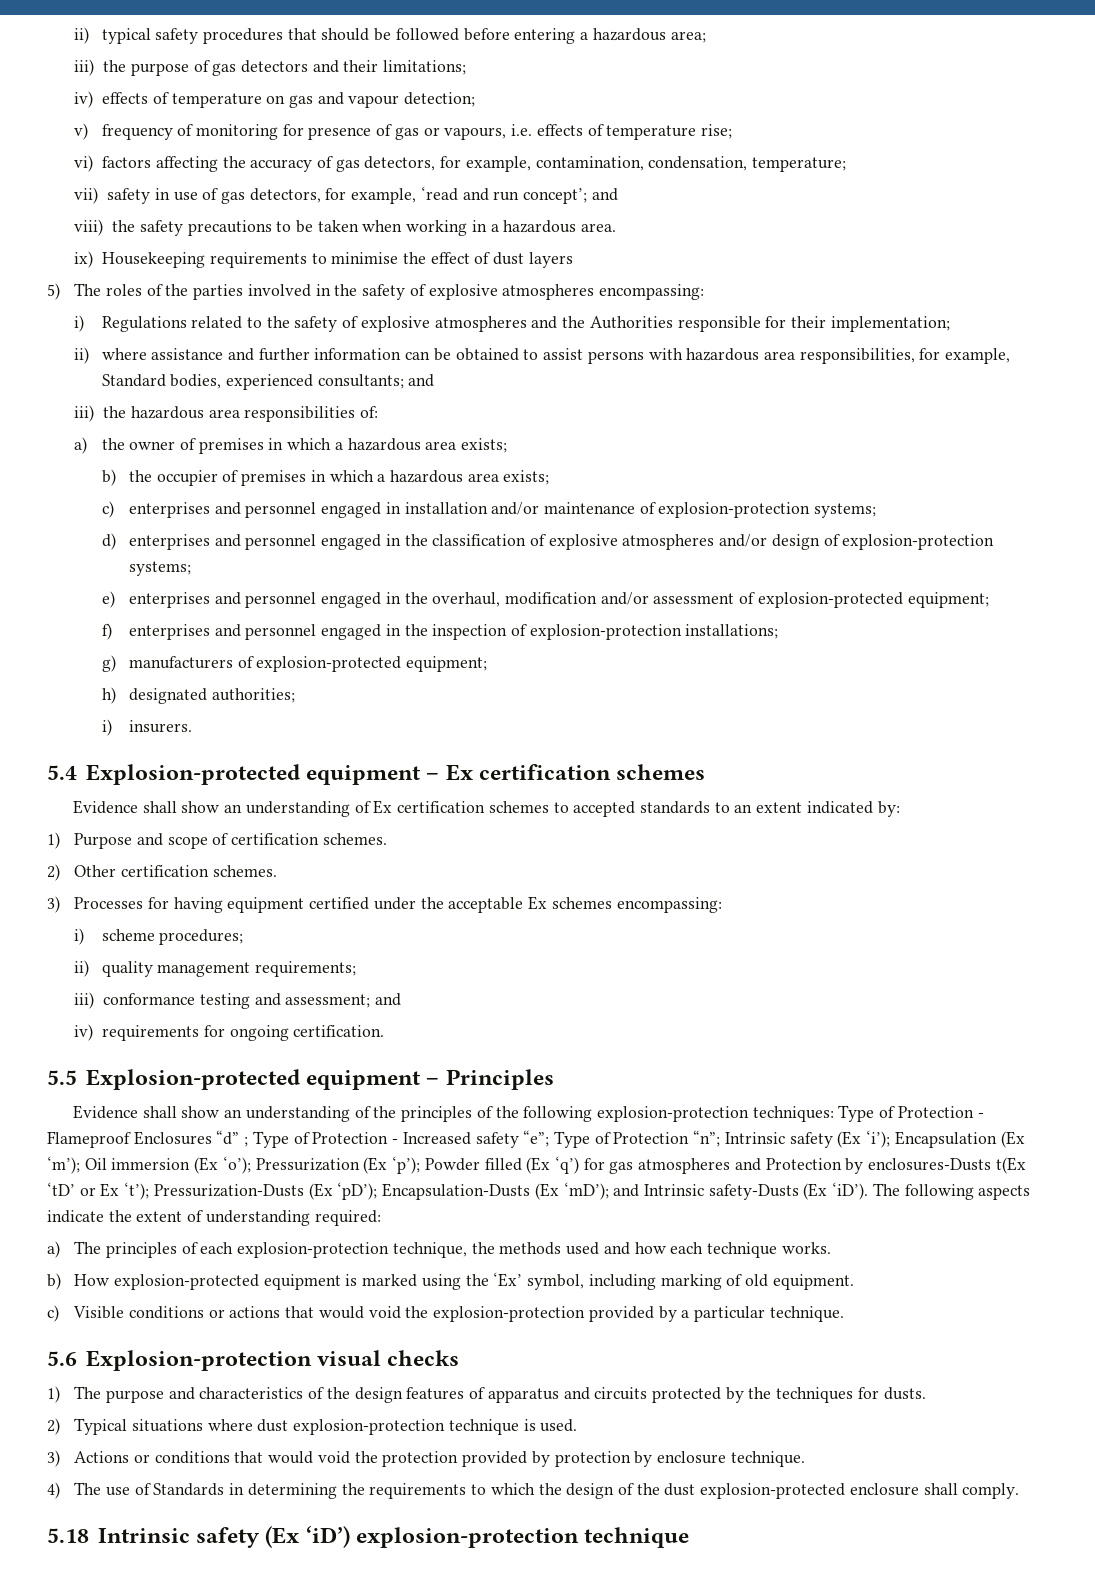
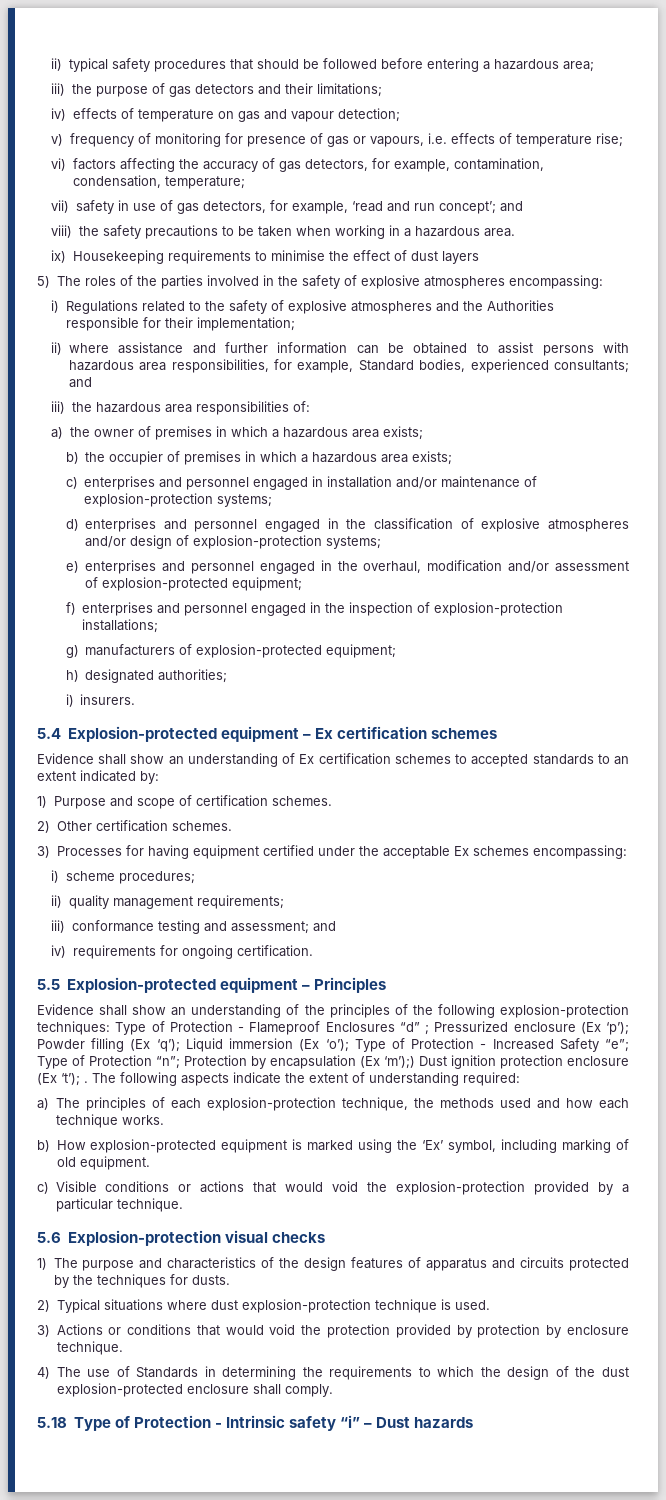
(249, 1142) none -> [434,1021,629,1035] [37,1038,349,1052] Pressurized enclosure (Ex ‘p’); Powder filling (Ex ‘q’); Liquid immersion (Ex ‘o’);
[475,1132,519,1148] safety -> [559,1038,599,1052] Safety
[724,1130,1025,1148] [47,1156,1026,1174] [47,1182,869,1200] Intrinsic safety (Ex ‘i’); Encapsulation (Ex ‘m’); Oil immersion (Ex ‘o’); Pressurization (Ex ‘p’); Powder filled (Ex ‘q’) for gas atmospheres and Protection by enclosures-Dusts t(Ex ‘tD’ or Ex ‘t’); Pressurization-Dusts (Ex ‘pD’); Encapsulation-Dusts (Ex ‘mD’); and Intrinsic safety-Dusts (Ex ‘iD’). -> [184,1055,629,1069] [37,1073,88,1086] Protection by encapsulation (Ex ‘m’);) Dust ignition protection enclosure (Ex ‘t’); .
[97,1526,690,1548] Intrinsic safety (Ex ‘iD’) explosion-protection technique -> [73,1415,473,1431] Type of Protection - Intrinsic safety “i” – Dust hazards

